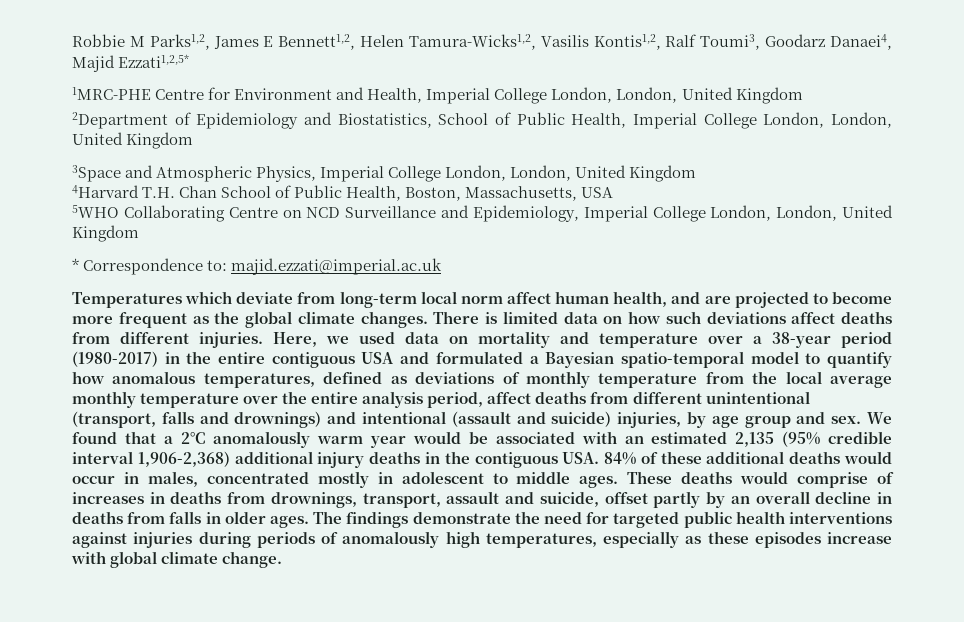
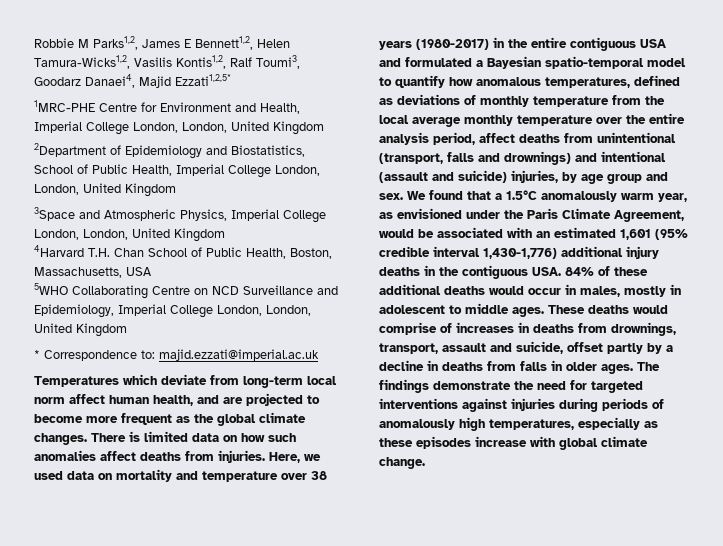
[706,311,892,324] [72,332,189,344] deviations affect deaths from different -> [34,450,214,461] anomalies affect deaths from
[753,332,892,348] a 38-year period -> [311,471,327,480] [379,41,412,50] 38 years
[632,392,702,404] different -> (593, 138) none
[180,432,206,444] 2°C -> [506,190,537,200] 1.5°C
[370,436,407,448] year -> [658,193,687,202] [379,208,684,222] year, as envisioned under the Paris Climate Agreement,
[735,432,775,447] 2,135 -> [620,229,651,240] 1,601
[137,451,230,467] 1,906-2,368) -> [483,248,557,259] 1,430-1,776)
[206,472,309,484] concentrated -> (620, 291) none
[730,491,810,504] an overall -> [666,345,673,352] a
[683,511,785,528] public health -> (643, 387) none

